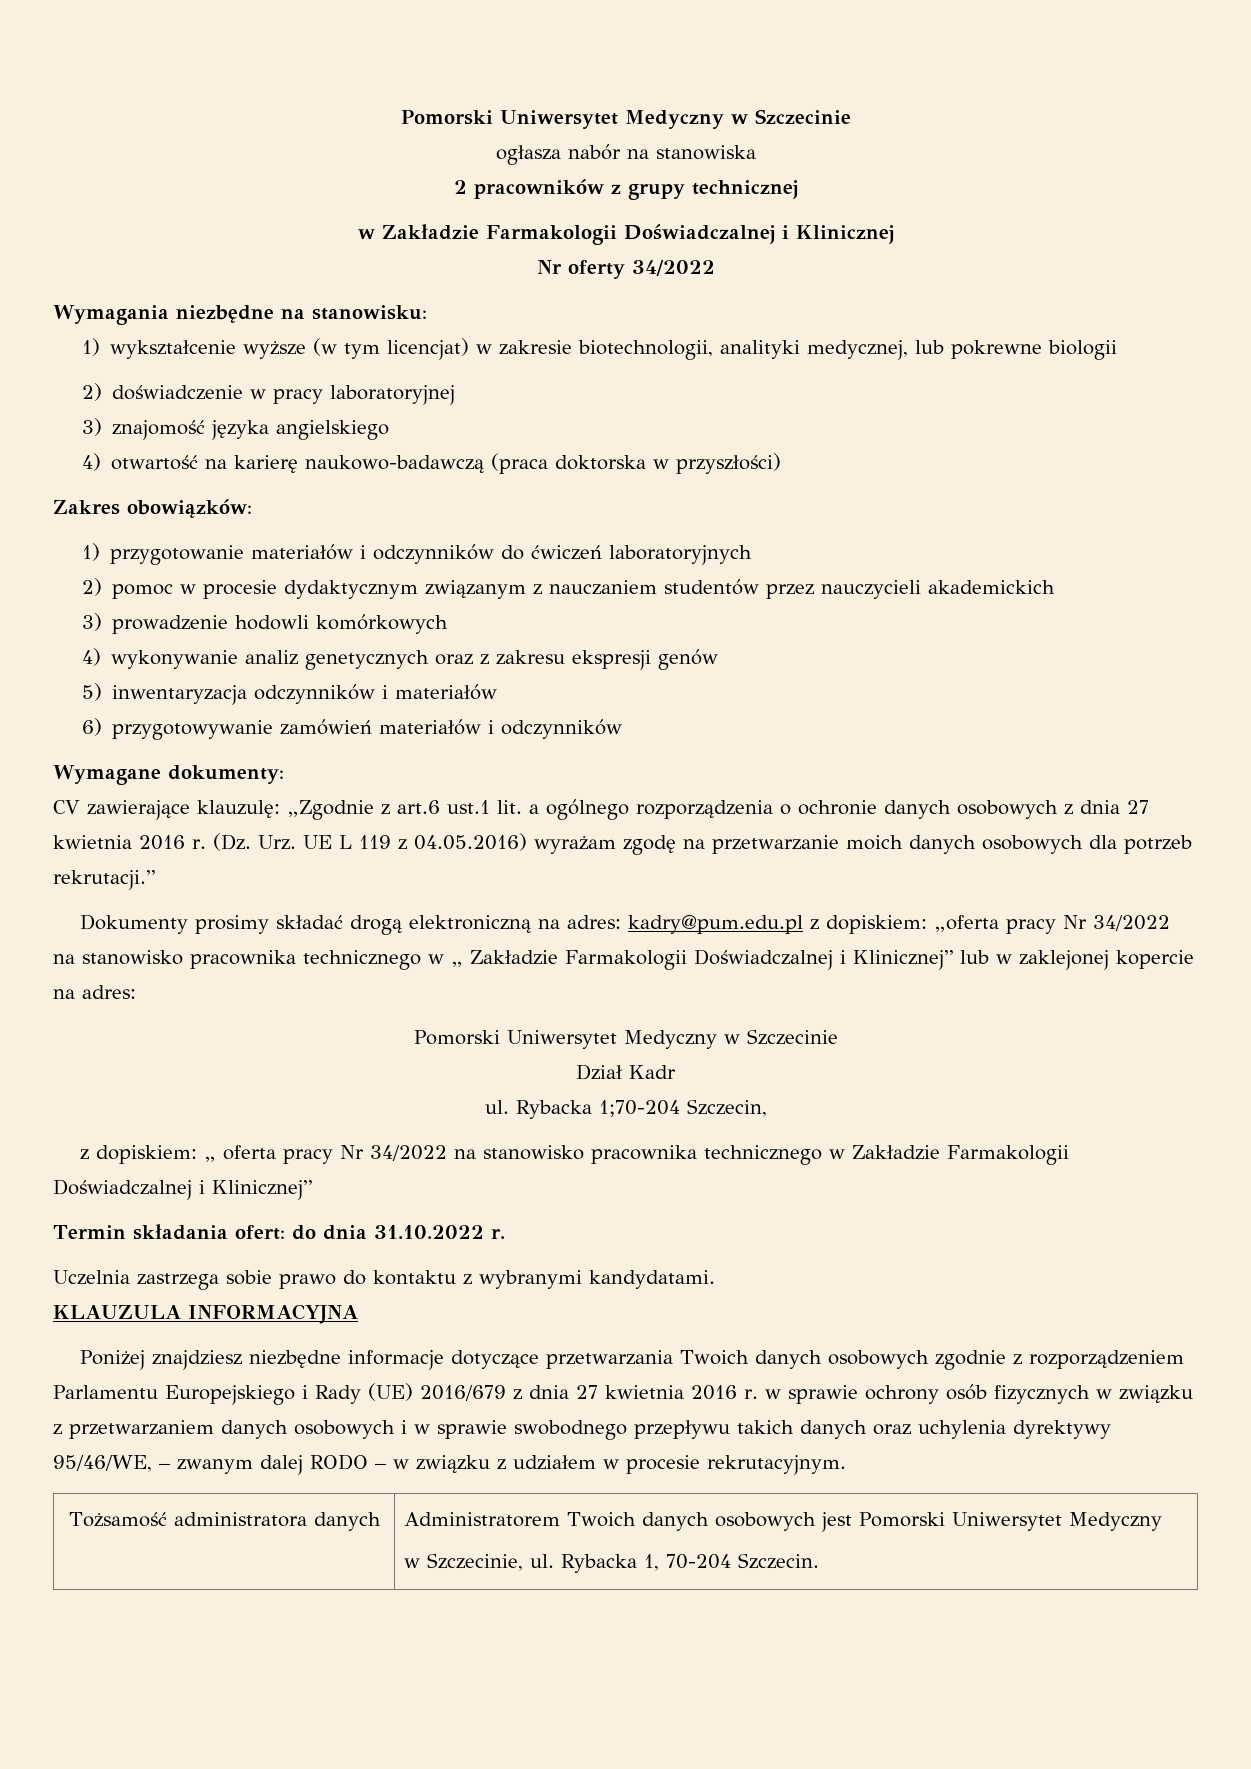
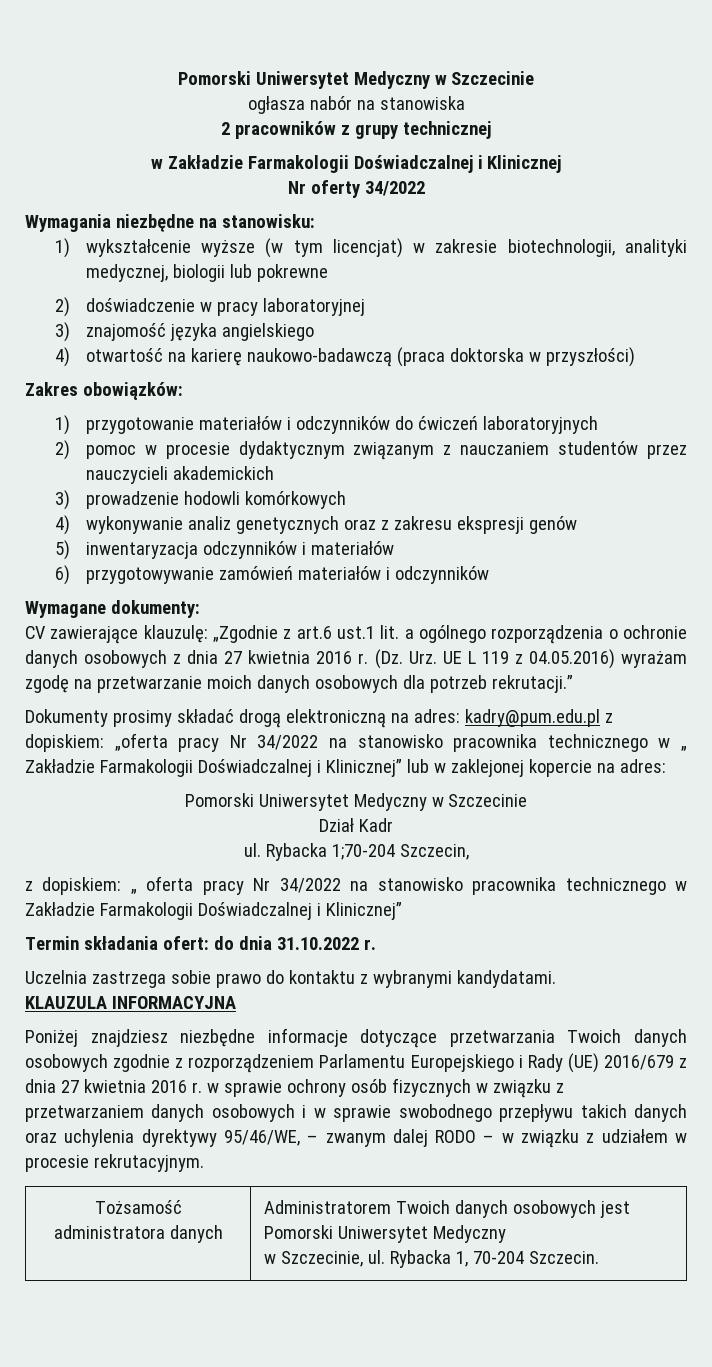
(909, 350) none -> [172,264,225,282] biologii
[1048,340,1118,360] biologii -> (328, 273) none

